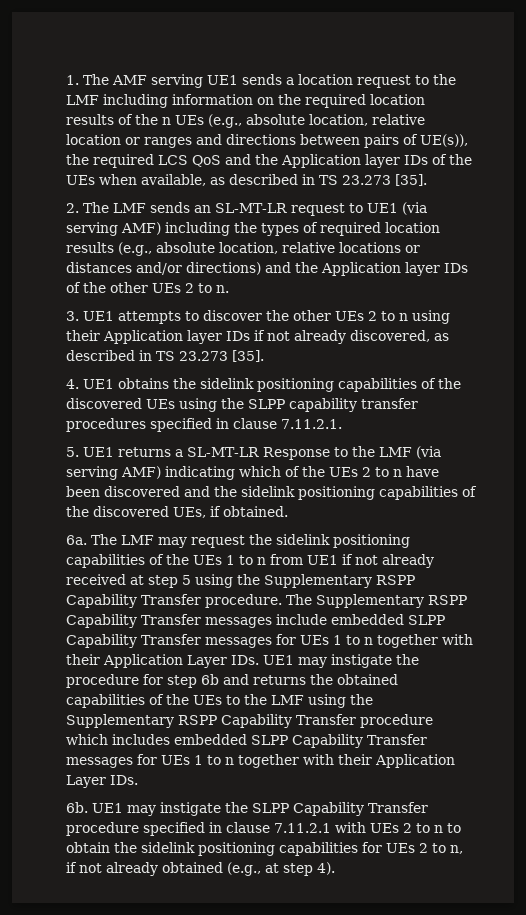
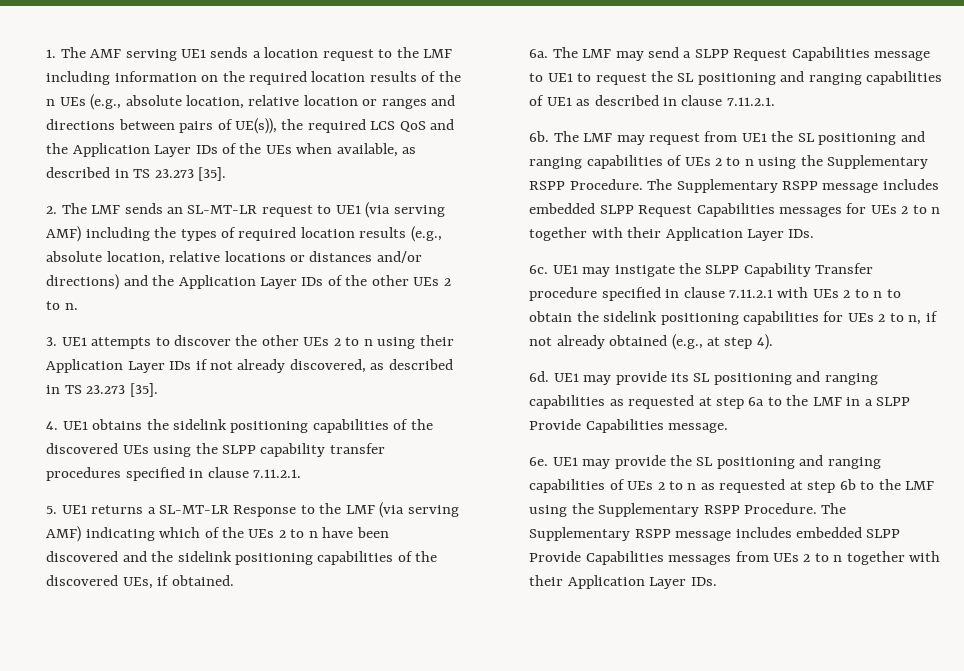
[365,154,401,168] layer -> [154,145,192,157] Layer
[405,262,441,276] layer -> [259,277,297,289] Layer
[187,330,223,344] layer -> [127,361,165,373] Layer
[191,534,411,548] [66,554,435,568] [66,574,416,588] [66,594,468,608] [66,614,446,628] [66,634,474,648] [66,654,420,668] [66,674,399,688] [66,694,374,708] [66,714,434,728] [66,734,428,748] [66,754,204,768] request the sidelink positioning capabilities of the UEs 1 to n from UE1 if not already received at step 5 using the Supplementary RSPP Capability Transfer procedure. The Supplementary RSPP Capability Transfer messages include embedded SLPP Capability Transfer messages for UEs 1 to n together with their Application Layer IDs. UE1 may instigate the procedure for step 6b and returns the obtained capabilities of the UEs to the LMF using the Supplementary RSPP Capability Transfer procedure which includes embedded SLPP Capability Transfer messages for UEs 1 -> [647,47,931,61] [529,71,943,85] [529,95,775,106] [529,131,925,145] [529,155,929,169] [529,179,939,193] [529,203,909,217] send a SLPP Request Capabilities message to UE1 to request the SL positioning and ranging capabilities of UE1 as described in clause 7.11.2.1. // 6b. The LMF may request from UE1 the SL positioning and ranging capabilities of UEs 2 to n using the Supplementary RSPP Procedure. The Supplementary RSPP message includes embedded SLPP Request Capabilities messages for UEs 2
[66,802,89,813] 6b. -> [529,265,549,274] 6c.
(336, 868) none -> [529,371,878,385] [529,395,911,409] [529,419,729,433] [529,455,881,469] [529,479,935,493] [529,503,847,517] [529,527,901,541] [529,551,941,565] [529,575,717,589] // 6d. UE1 may provide its SL positioning and ranging capabilities as requested at step 6a to the LMF in a SLPP Provide Capabilities message. // 6e. UE1 may provide the SL positioning and ranging capabilities of UEs 2 to n as requested at step 6b to the LMF using the Supplementary RSPP Procedure. The Supplementary RSPP message includes embedded SLPP Provide Capabilities messages from UEs 2 to n together with their Application Layer IDs.

